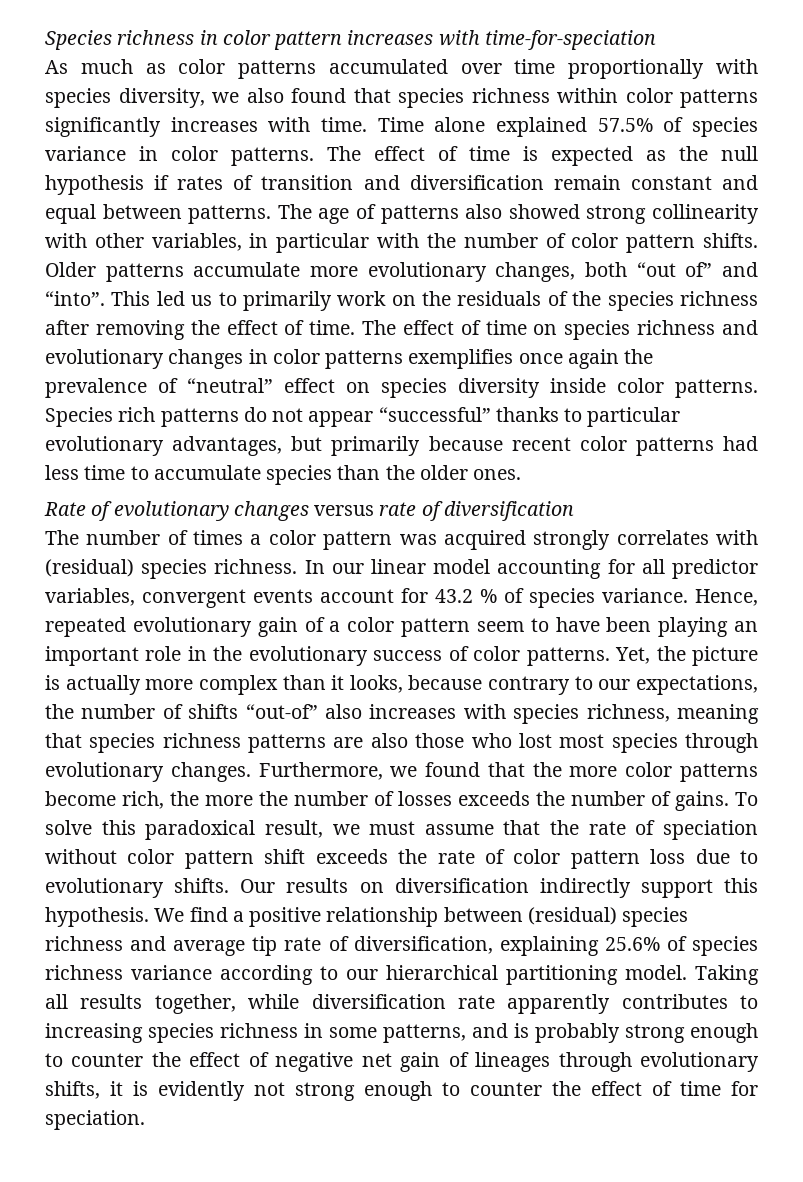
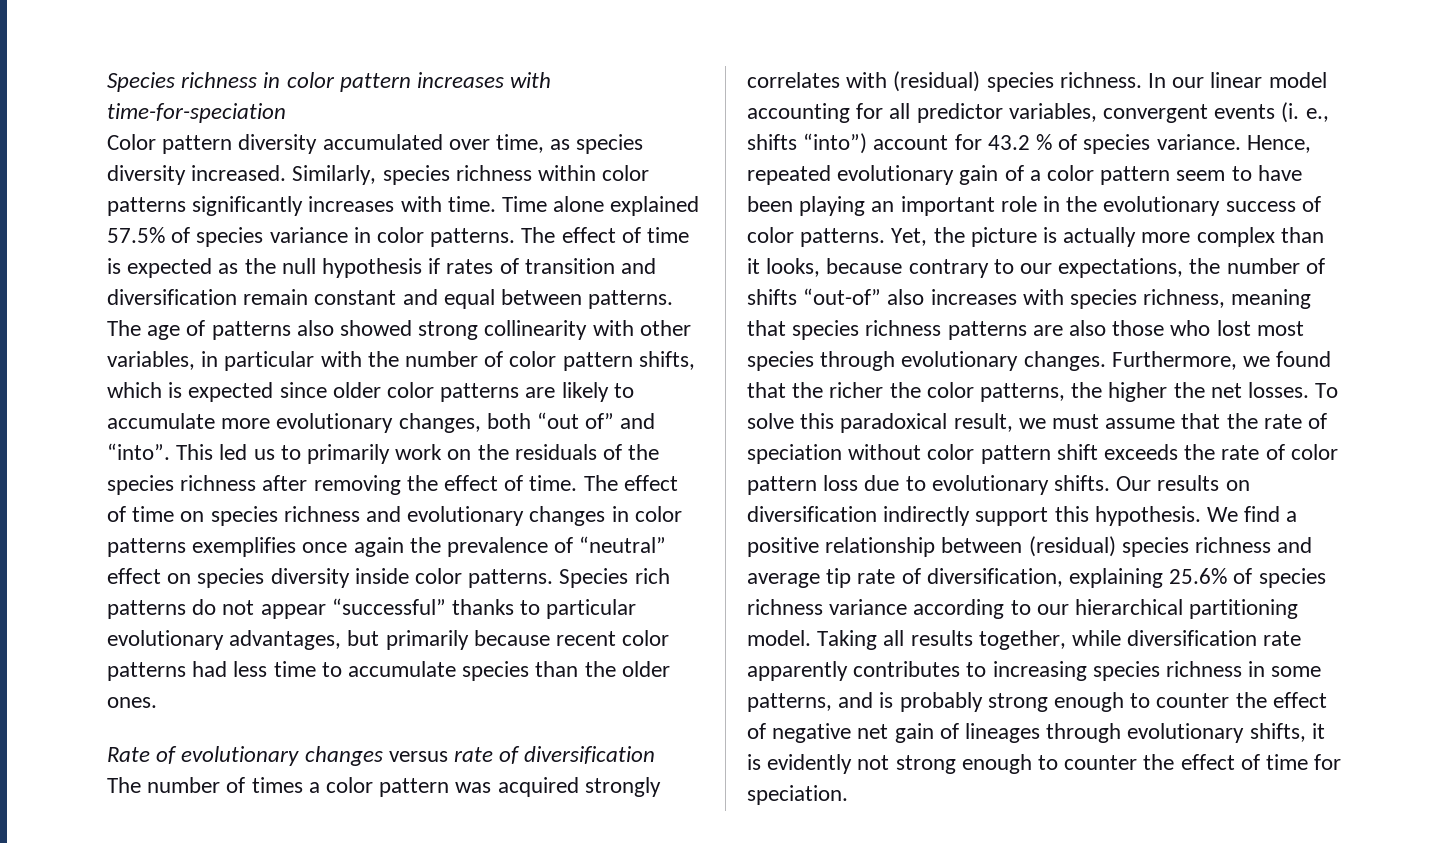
[45,59,758,79] [45,88,391,108] As much as color patterns accumulated over time proportionally with species diversity, we also found that -> [107,134,644,154] [107,165,377,185] Color pattern diversity accumulated over time, as species diversity increased. Similarly,
[703,233,759,248] [45,262,184,282] shifts. Older patterns -> [638,351,695,370] [107,382,634,402] shifts, which is expected since older color patterns are likely to
(313, 596) none -> [1281,102,1329,123] [747,133,868,154] (i. e., shifts “into”)
[569,762,759,782] [45,791,729,811] more color patterns become rich, the more the number of losses exceeds the number of gains. -> [829,382,1310,402] richer the color patterns, the higher the net losses.

